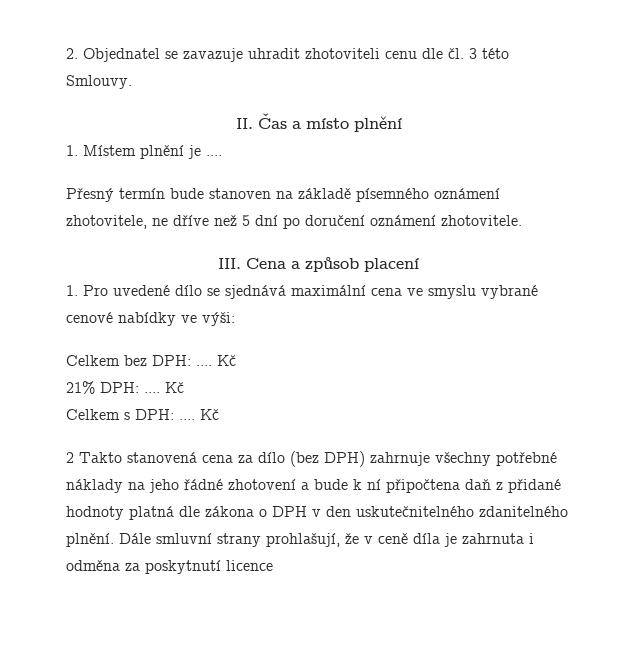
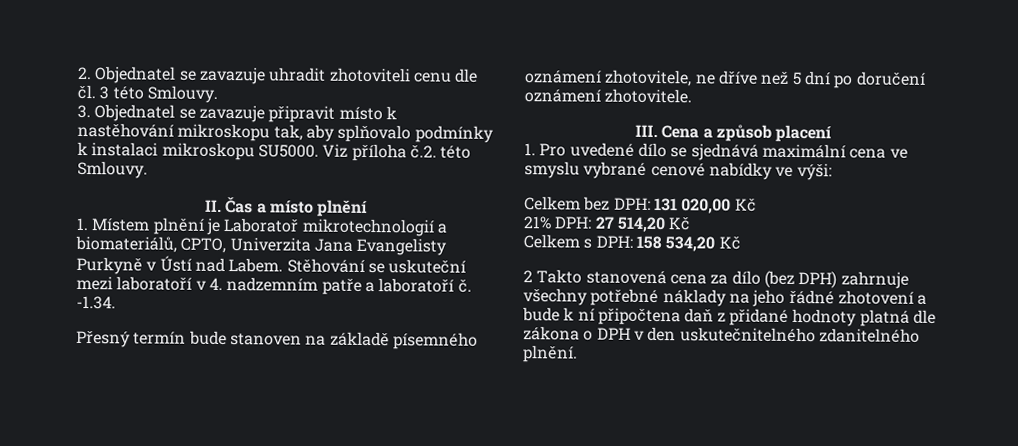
(132, 82) none -> [77,104,397,123] [77,122,494,143] [77,141,472,162] [77,160,148,179] // 3. Objednatel se zavazuje připravit místo k nastěhování mikroskopu tak, aby splňovalo podmínky k instalaci mikroskopu SU5000. Viz příloha č.2. této Smlouvy.
[206,155,222,156] .... -> [223,218,447,237] [75,235,448,256] [76,255,467,275] [76,275,472,295] [76,295,116,310] Laboratoř mikrotechnologií a biomateriálů, CPTO, Univerzita Jana Evangelisty Purkyně v Ústí nad Labem. Stěhování se uskuteční mezi laboratoří v 4. nadzemním patře a laboratoří č. -1.34.
[196,365,212,366] .... -> [653,198,732,214] 131 020,00
[144,392,160,393] .... -> [594,216,666,233] 27 514,20
[179,419,195,420] .... -> [635,235,716,252] 158 534,20
[119,533,534,547] [66,560,273,574] Dále smluvní strany prohlašují, že v ceně díla je zahrnuta i odměna za poskytnutí licence -> (578, 354) none

